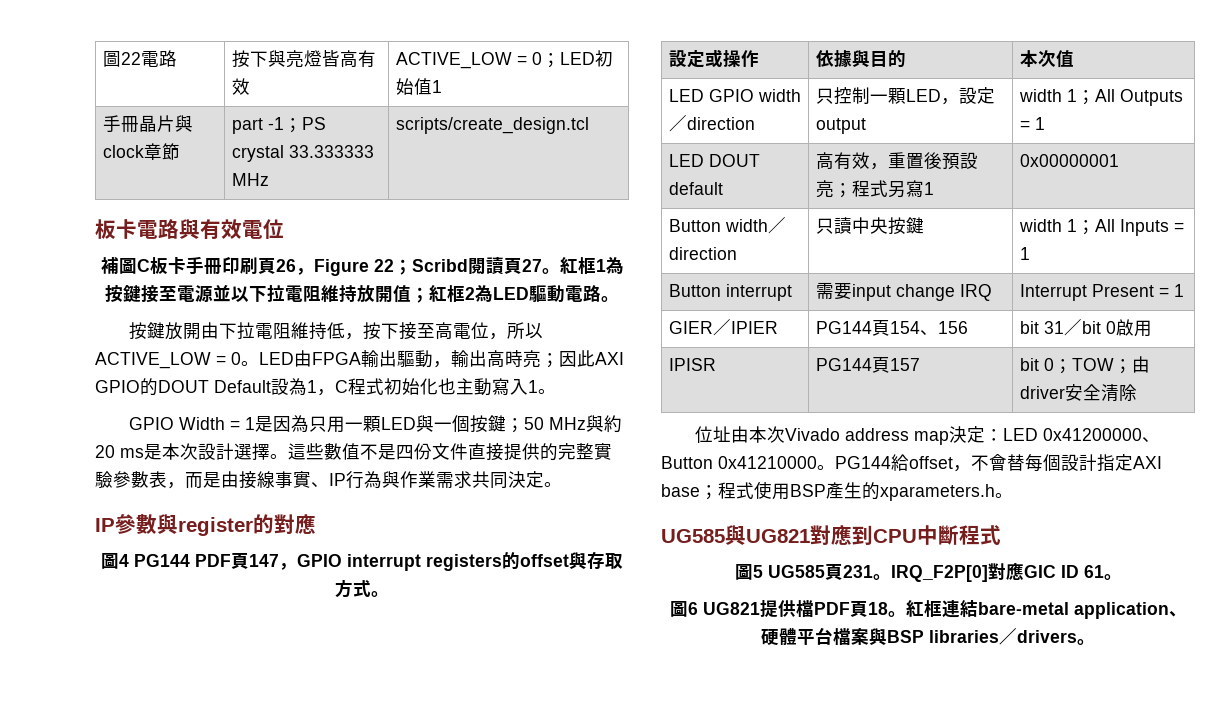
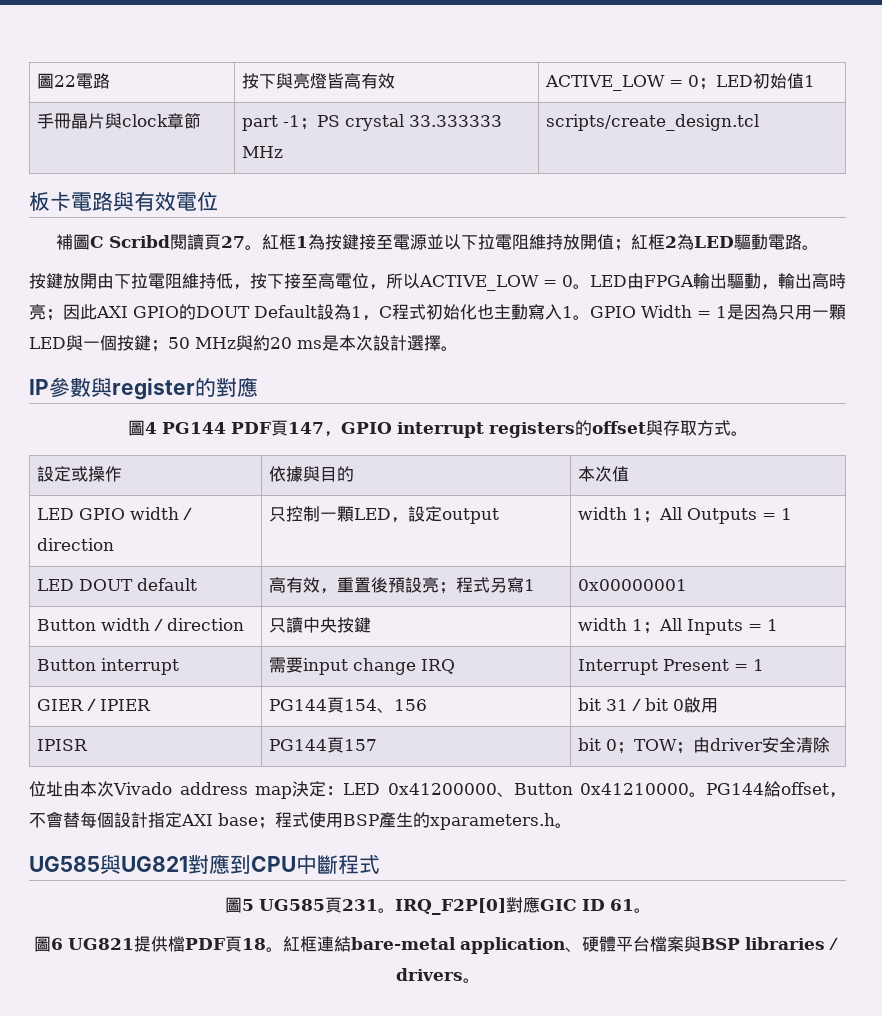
[149,256,412,276] 板卡手冊印刷頁26，Figure 22； -> (104, 242) none
(556, 391) // -> (590, 317) none
[288,443,612,461] [95,471,562,489] 這些數值不是四份文件直接提供的完整實驗參數表，而是由接線事實、IP行為與作業需求共同決定。 -> (458, 348) none

